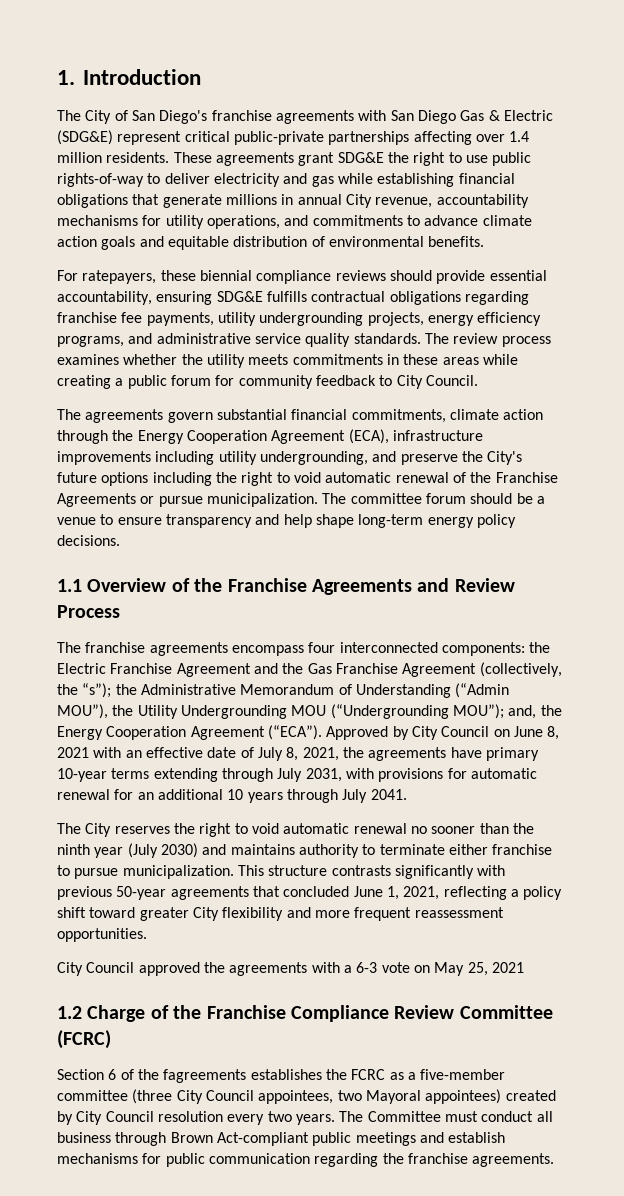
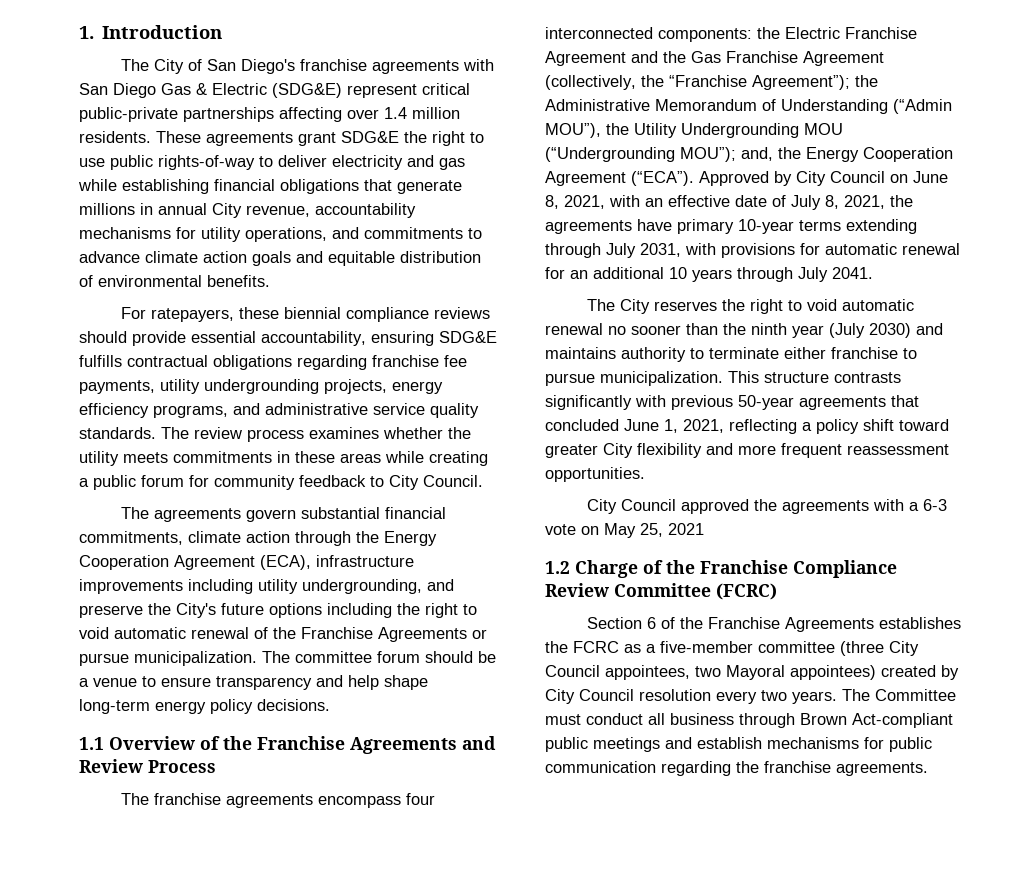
[82,683,112,698] “s”); -> [669,75,850,90] “Franchise Agreement”);
[57,747,89,758] 2021 -> [564,195,605,209] 2021,
[163,1069,247,1083] fagreements -> [708,617,875,632] Franchise Agreements

